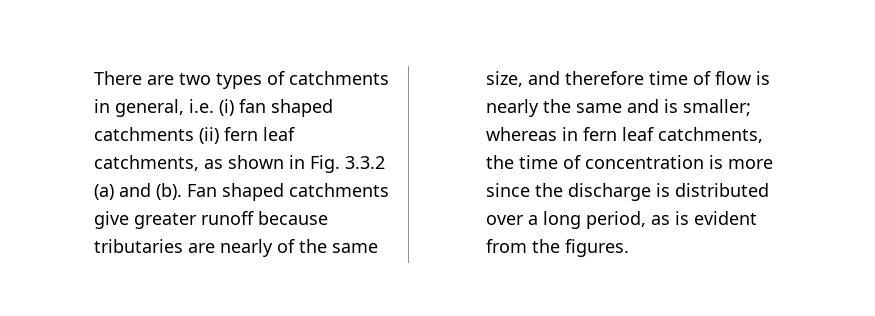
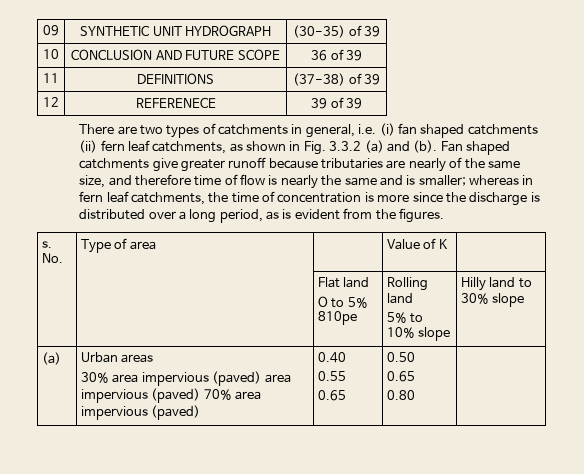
(93, 78) none -> [43,25,59,36] [80,25,271,36] [293,25,380,38] [43,49,59,59] [71,49,280,60] [311,49,362,61] [43,73,59,83] [137,73,214,84] [293,73,380,86] [43,97,59,107] [135,97,216,108] [311,97,362,109] 09 | SYNTHETIC UNIT HYDROGRAPH | (30-35) of 39 // 10 | CONCLUSION AND FUTURE SCOPE | 36 of 39 // 11 | DEFINITIONS | (37-38) of 39 // 12 | REFERENECE | 39 of 39 //
(629, 248) none -> [42,241,53,248] [42,253,64,263] [81,238,156,253] [387,238,448,250] [318,277,370,288] [318,296,368,308] [318,311,358,325] [387,277,429,291] [387,293,414,304] [387,312,424,323] [387,327,451,341] [461,277,532,291] [461,293,525,307] [42,352,62,365] [81,352,154,363] [81,371,291,386] [81,388,262,403] [81,405,201,420] [318,352,347,363] [318,371,347,381] [318,390,347,401] [387,352,416,362] [387,371,416,382] [387,390,416,400] // s. No. | Type of area | | Value of K | // | | Flat land // O to 5% 810pe | Rolling land // 5% to 10% slope | Hilly land to 30% slope // (a) | Urban areas // 30% area impervious (paved) area impervious (paved) 70% area impervious (paved) | 0.40 // 0.55 // 0.65 | 0.50 // 0.65 // 0.80 |

